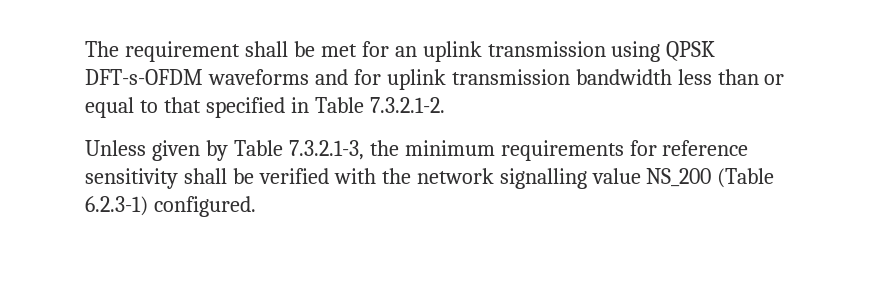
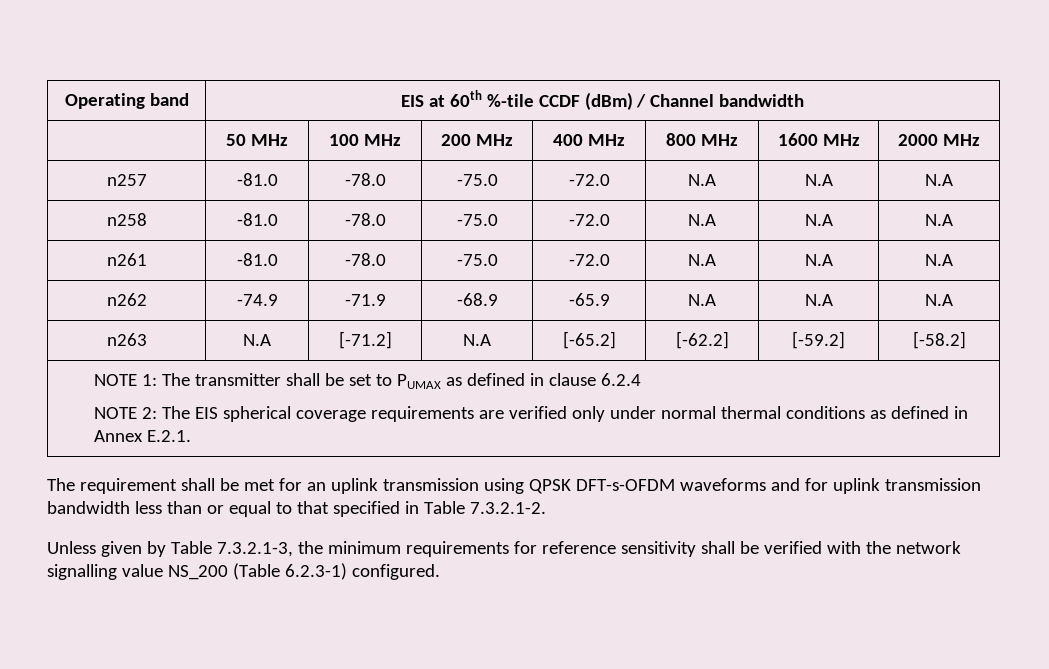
(85, 49) none -> [64,93,189,109] [400,90,805,110] [226,134,288,146] [329,134,401,146] [441,134,513,146] [553,134,625,146] [666,133,738,146] [777,133,860,146] [898,134,980,146] [106,174,147,186] [236,173,278,186] [344,173,386,186] [456,174,498,186] [568,174,610,186] [688,174,716,186] [804,174,833,186] [925,174,953,186] [106,213,147,226] [236,213,278,226] [344,213,386,226] [456,214,498,226] [568,214,610,226] [688,214,716,226] [804,214,833,226] [925,214,953,226] [106,253,147,266] [236,253,278,266] [344,253,386,266] [456,254,498,266] [568,254,610,266] [688,254,716,266] [804,254,833,266] [925,254,953,266] [106,293,147,306] [236,294,278,306] [344,294,386,306] [456,293,498,306] [568,293,610,306] [688,294,716,306] [804,294,833,306] [925,294,953,306] [106,333,147,346] [243,334,271,346] [338,331,392,349] [463,334,491,346] [562,331,616,349] [675,331,729,349] [792,331,845,349] [912,331,966,349] [93,373,641,389] [93,406,968,422] [93,430,191,442] Operating band | EIS at 60th %-tile CCDF (dBm) / Channel bandwidth // | 50 MHz | 100 MHz | 200 MHz | 400 MHz | 800 MHz | 1600 MHz | 2000 MHz // n257 | -81.0 | -78.0 | -75.0 | -72.0 | N.A | N.A | N.A // n258 | -81.0 | -78.0 | -75.0 | -72.0 | N.A | N.A | N.A // n261 | -81.0 | -78.0 | -75.0 | -72.0 | N.A | N.A | N.A // n262 | -74.9 | -71.9 | -68.9 | -65.9 | N.A | N.A | N.A // n263 | N.A | [-71.2] | N.A | [-65.2] | [-62.2] | [-59.2] | [-58.2] // NOTE 1: The transmitter shall be set to PUMAX as defined in clause 6.2.4 // NOTE 2: The EIS spherical coverage requirements are verified only under normal thermal conditions as defined in Annex E.2.1. //

